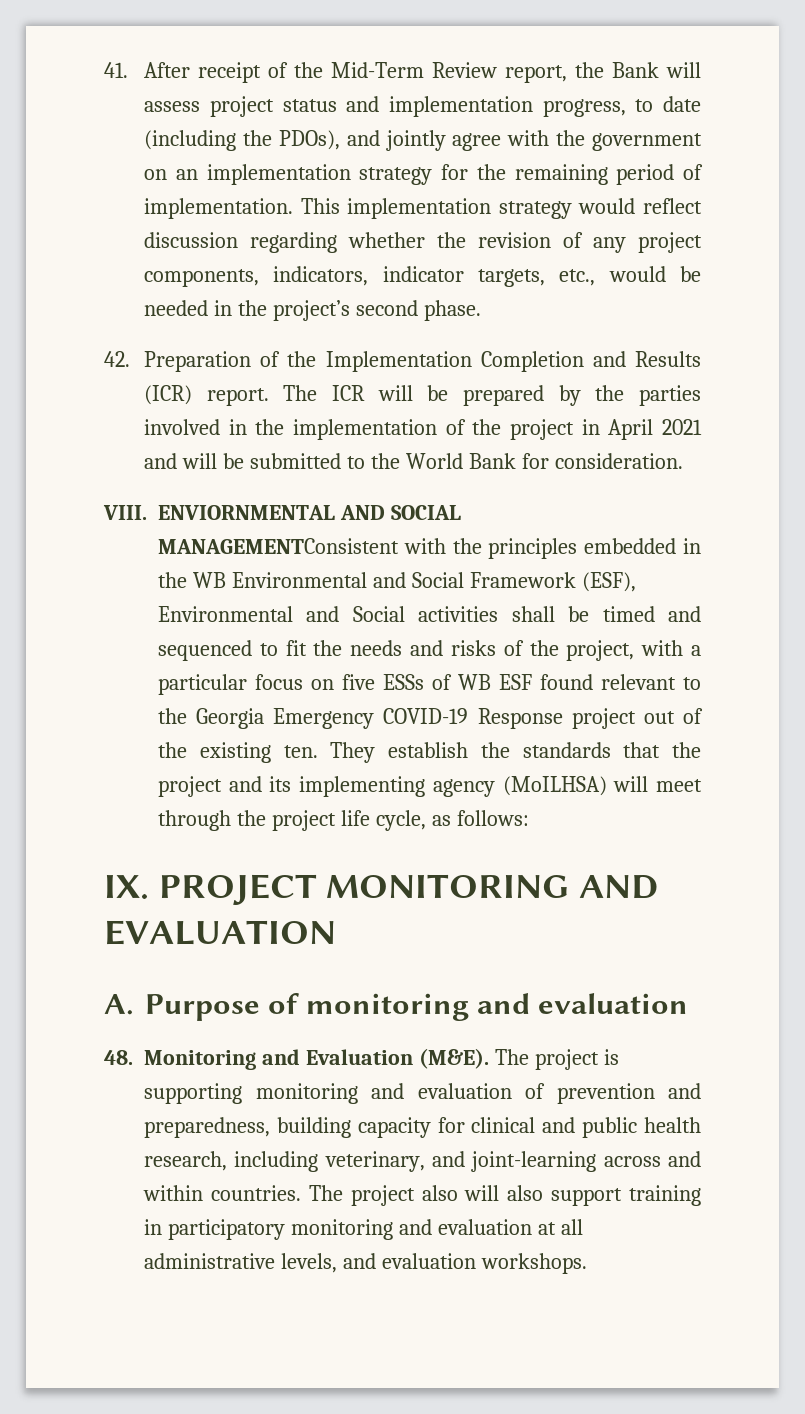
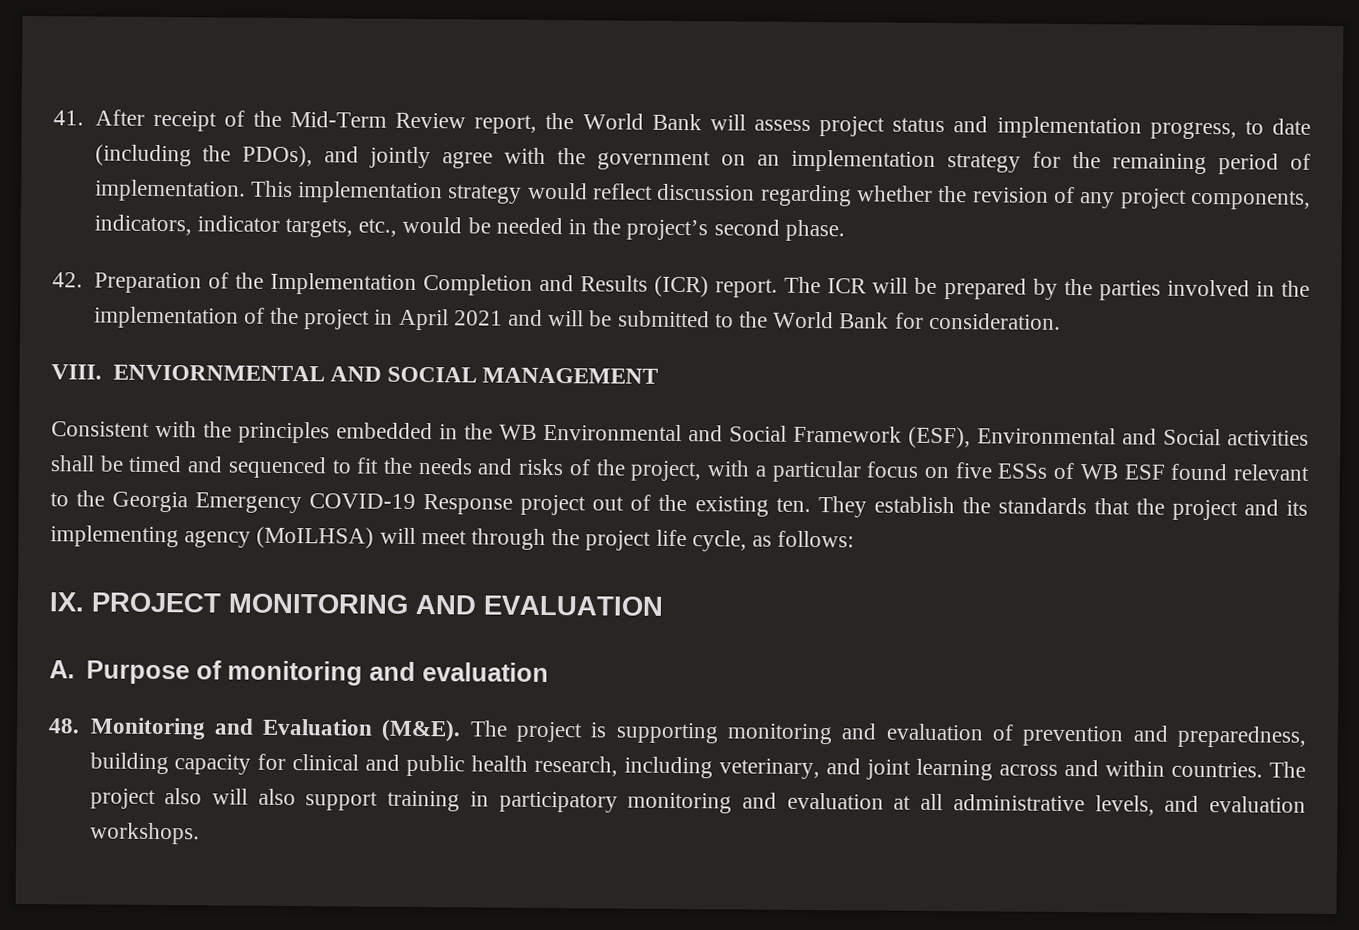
(605, 70) none -> [582,113,644,130] World
[158,538,399,554] MANAGEMENTConsistent -> [482,367,659,384] [51,421,150,437] MANAGEMENT // Consistent
[471,1151,597,1172] joint-learning -> [866,758,994,781] joint learning

